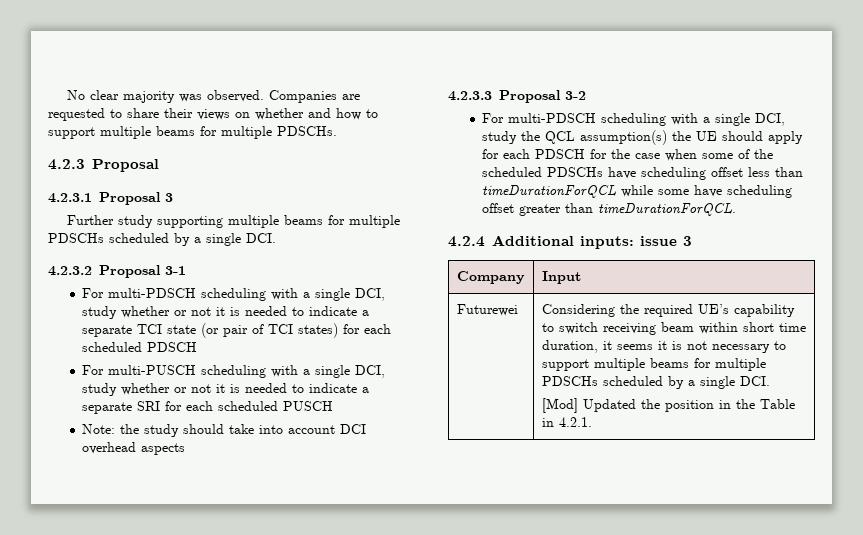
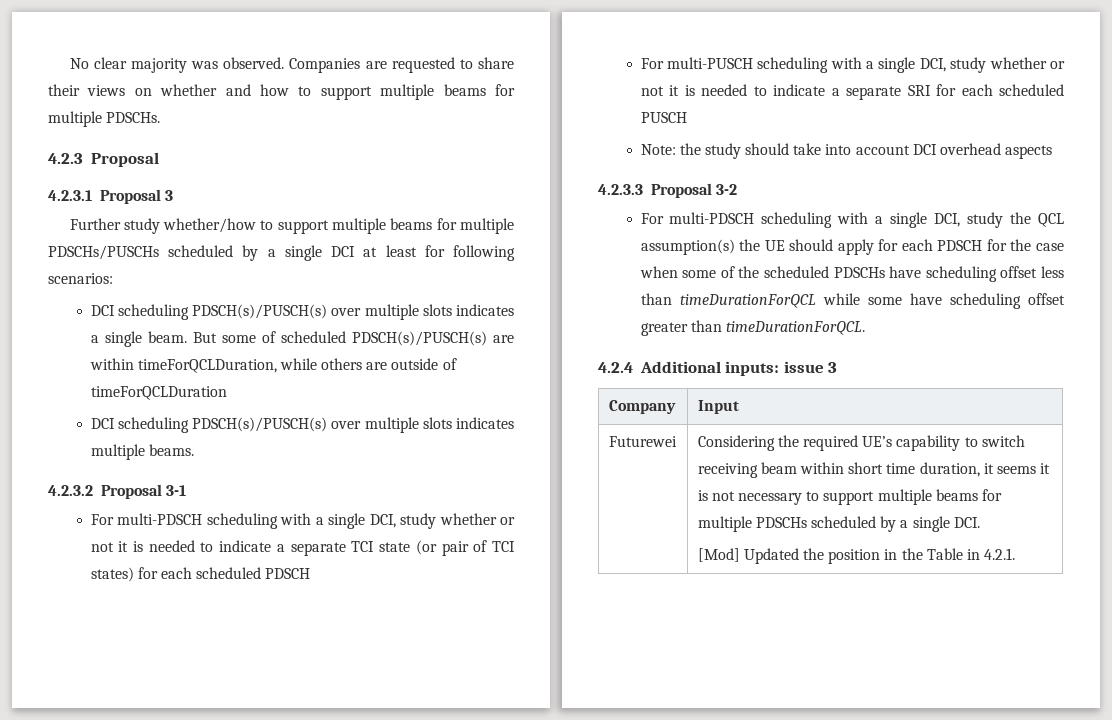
[157,215,401,228] [48,233,276,246] supporting multiple beams for multiple PDSCHs scheduled by a single DCI. -> [163,218,514,234] [48,245,515,261] [48,273,113,284] [90,304,514,320] [90,331,514,347] [89,358,457,373] [90,386,227,400] [90,417,514,433] [90,444,194,460] whether/how to support multiple beams for multiple PDSCHs/PUSCHs scheduled by a single DCI at least for following scenarios: // DCI scheduling PDSCH(s)/PUSCH(s) over multiple slots indicates a single beam. But some of scheduled PDSCH(s)/PUSCH(s) are within timeForQCLDuration, while others are outside of timeForQCLDuration // DCI scheduling PDSCH(s)/PUSCH(s) over multiple slots indicates multiple beams.

